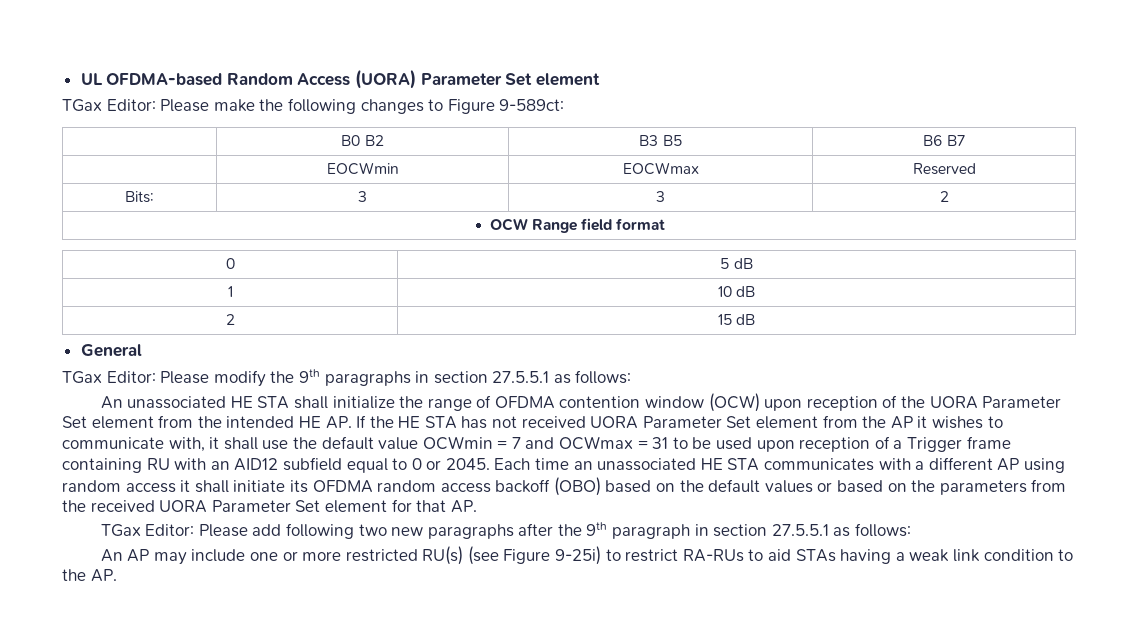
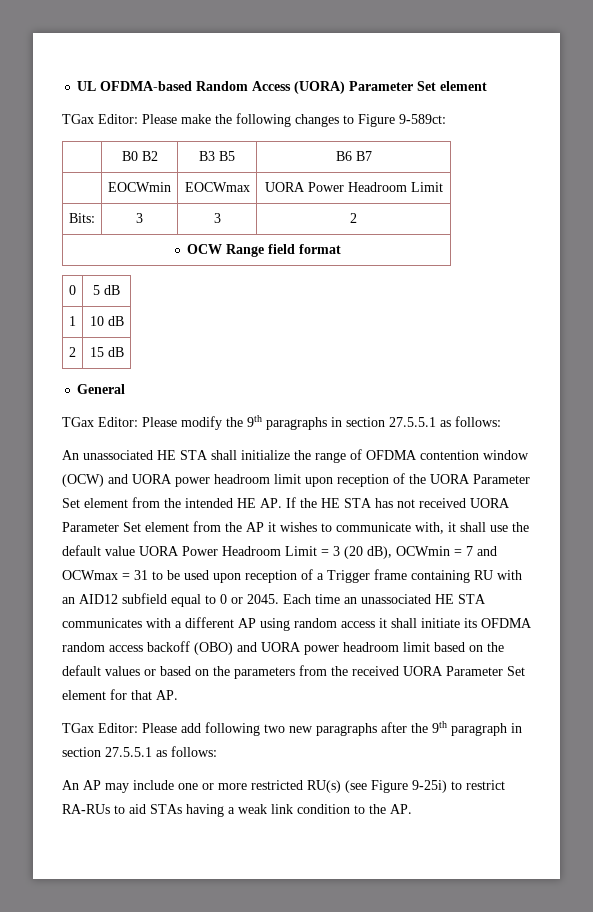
[912,163,976,175] Reserved -> [264,182,443,192] UORA Power Headroom Limit
(760, 402) none -> [108,474,301,487] and UORA power headroom limit
(419, 443) none -> [139,546,392,559] UORA Power Headroom Limit = 3 (20 dB),
(601, 486) none -> [237,642,430,655] and UORA power headroom limit

